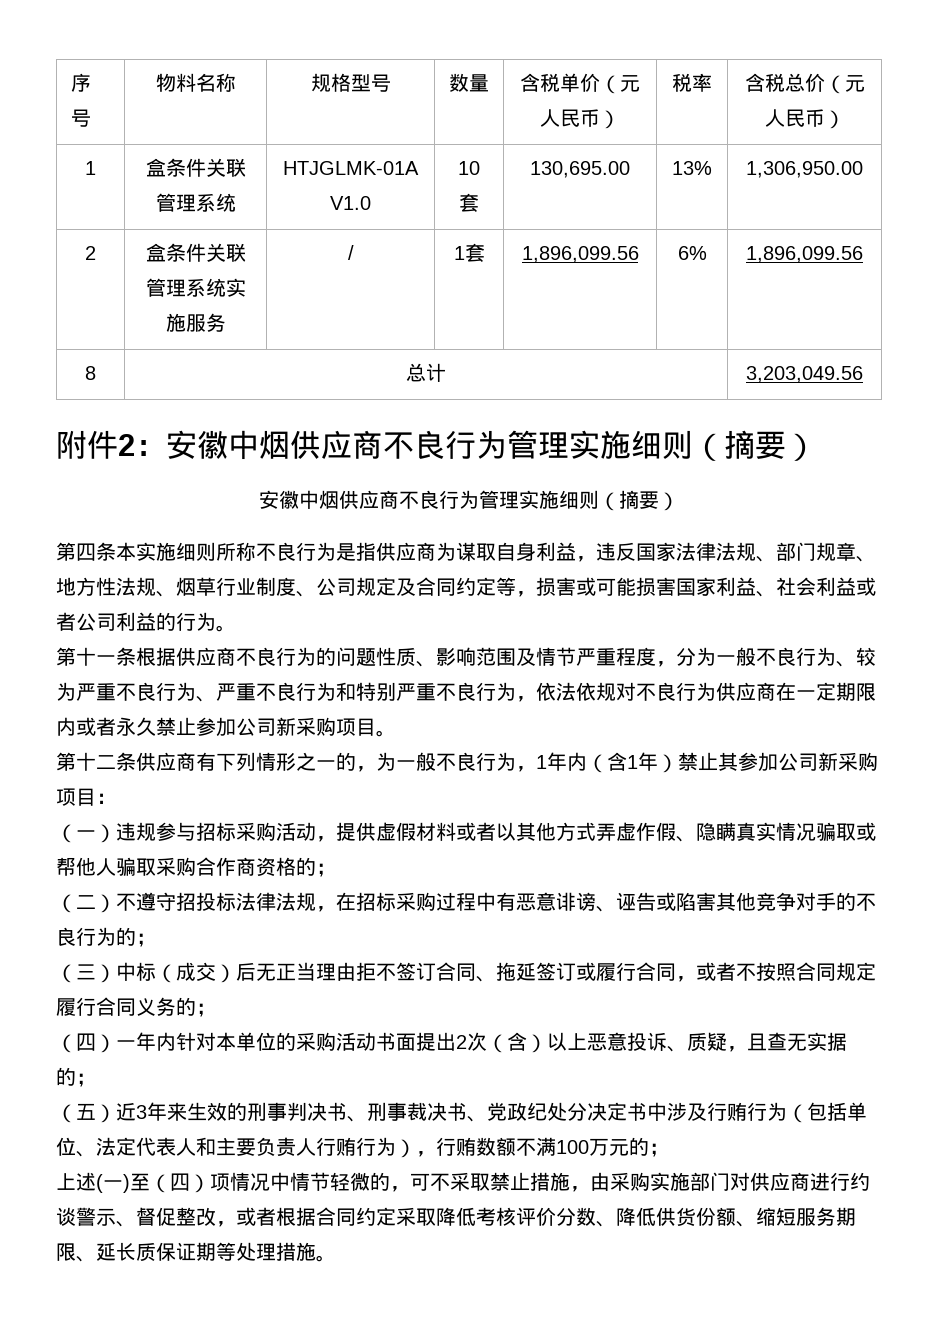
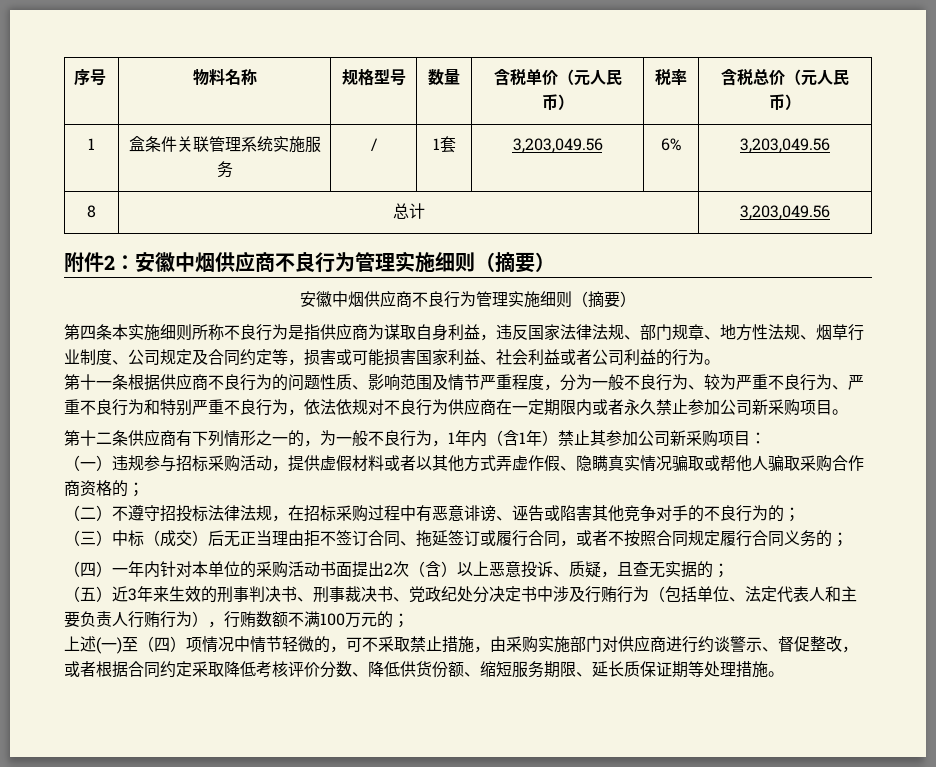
[283,161,419,175] [330,196,371,210] [458,161,480,175] [459,193,479,212] [530,161,630,178] [672,161,712,175] [746,161,863,178] [85,246,96,260] [145,243,246,262] [145,278,226,297] | HTJGLMK-01A V1.0 | 10套 | 130,695.00 | 13% | 1,306,950.00 // 2 | 盒条件关联管理系统 -> (273, 144) none
[521,246,639,263] 1,896,099.56 -> [512,138,603,153] 3,203,049.56
[746,246,863,263] 1,896,099.56 -> [740,138,830,153] 3,203,049.56

